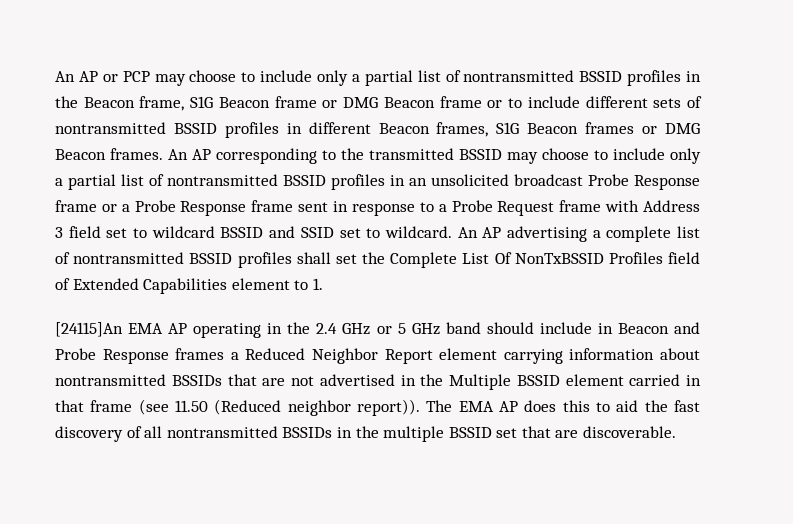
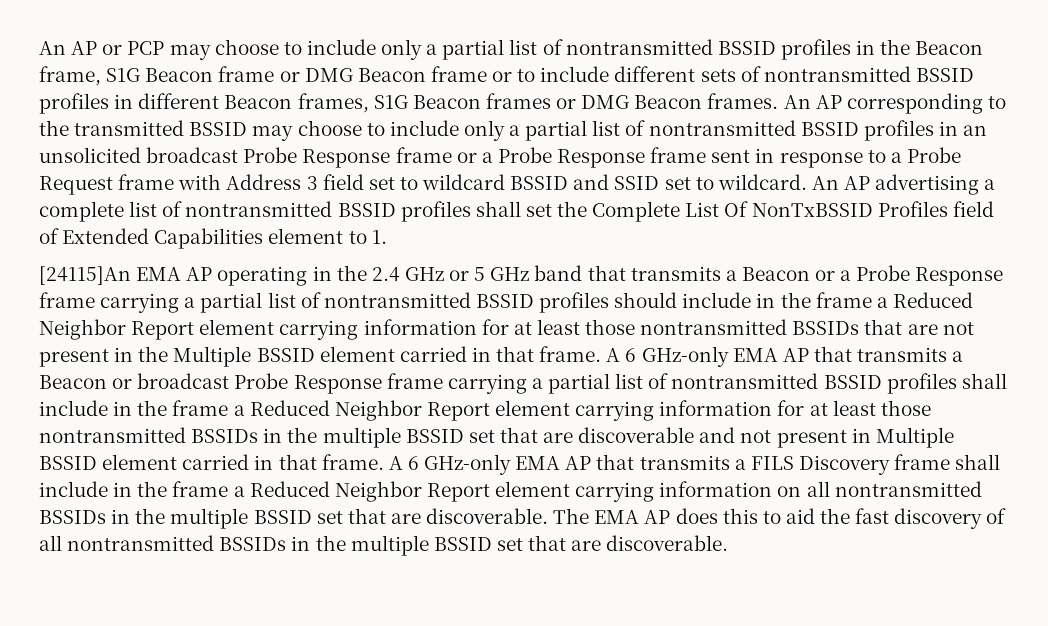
[486,322,700,334] [55,348,701,364] should include in Beacon and Probe Response frames a Reduced Neighbor Report element carrying information about -> [587,265,1004,286] [39,292,973,313] [39,319,636,340] that transmits a Beacon or a Probe Response frame carrying a partial list of nontransmitted BSSID profiles should include in the frame a Reduced Neighbor Report element carrying information for at least those
[319,374,395,386] advertised -> [39,349,109,367] present
[90,399,420,416] frame (see 11.50 (Reduced neighbor report)). -> [539,346,964,367] [39,373,1007,394] [39,400,931,421] [39,427,954,448] [39,454,1001,475] [39,481,982,502] [39,508,549,529] frame. A 6 GHz-only EMA AP that transmits a Beacon or broadcast Probe Response frame carrying a partial list of nontransmitted BSSID profiles shall include in the frame a Reduced Neighbor Report element carrying information for at least those nontransmitted BSSIDs in the multiple BSSID set that are discoverable and not present in Multiple BSSID element carried in that frame. A 6 GHz-only EMA AP that transmits a FILS Discovery frame shall include in the frame a Reduced Neighbor Report element carrying information on all nontransmitted BSSIDs in the multiple BSSID set that are discoverable.

